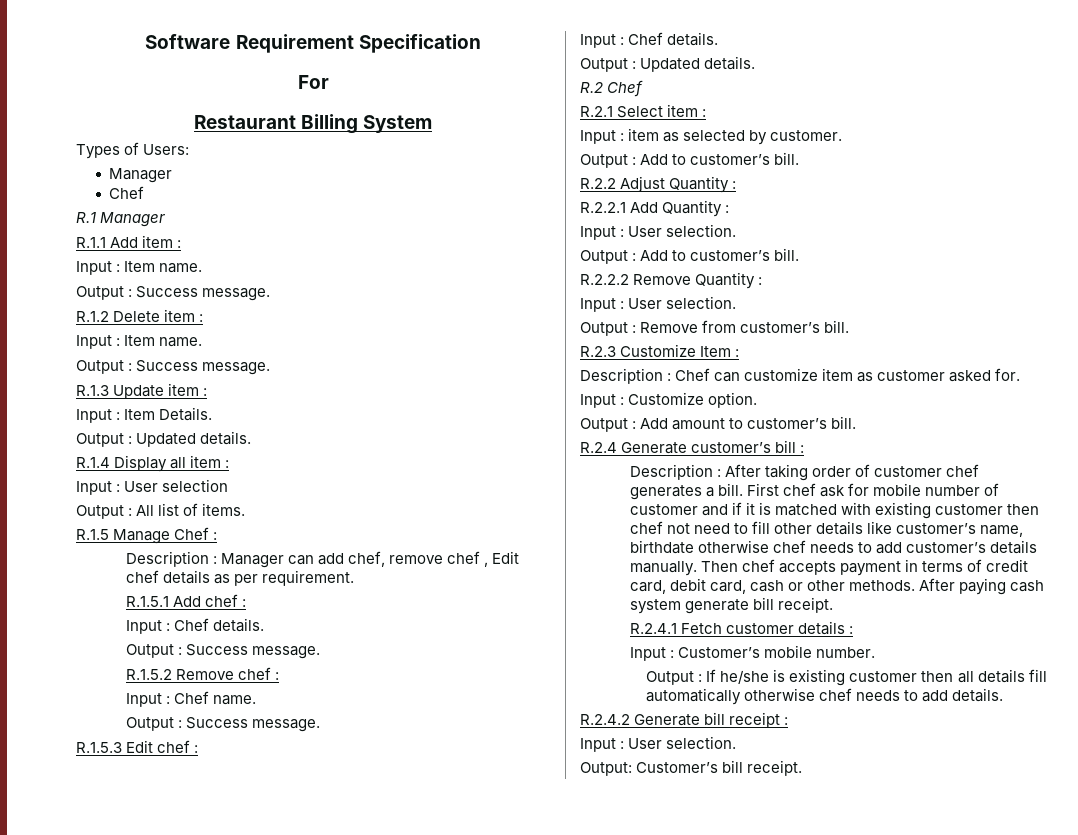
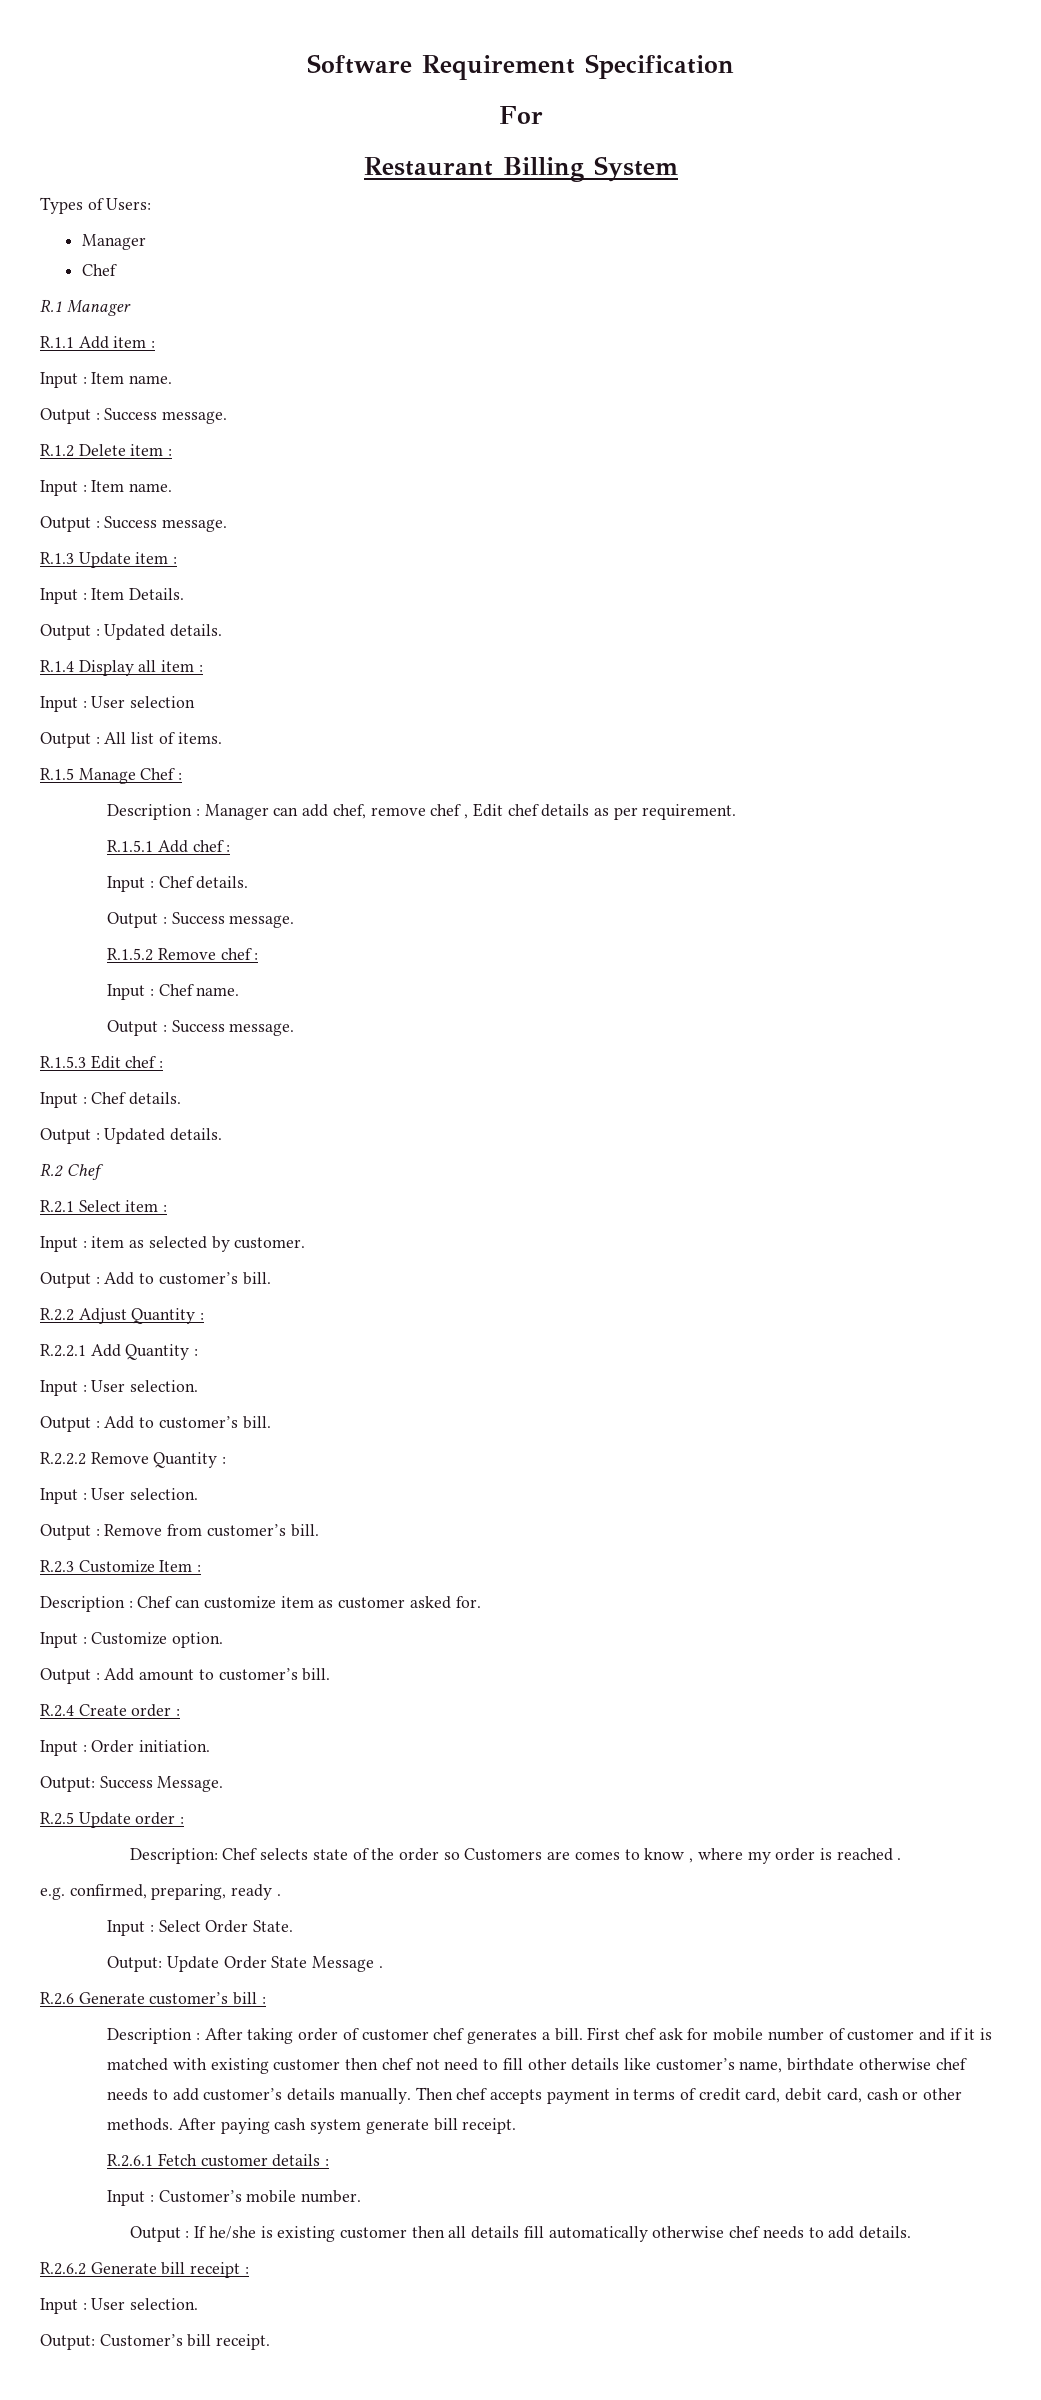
(617, 447) none -> [78,1704,181,1717] [40,1740,211,1756] [40,1776,224,1792] [40,1812,185,1828] [129,1848,902,1864] [40,1884,281,1900] [107,1920,294,1936] [107,1956,383,1972] [40,1992,74,2005] Create order : // Input : Order initiation. // Output: Success Message. // R.2.5 Update order : // Description: Chef selects state of the order so Customers are comes to know , where my order is reached . // e.g. confirmed, preparing, ready . // Input : Select Order State. // Output: Update Order State Message . // R.2.6
[629,623,677,634] R.2.4.1 -> [107,2154,154,2167] R.2.6.1
[580,714,630,725] R.2.4.2 -> [40,2262,86,2275] R.2.6.2

